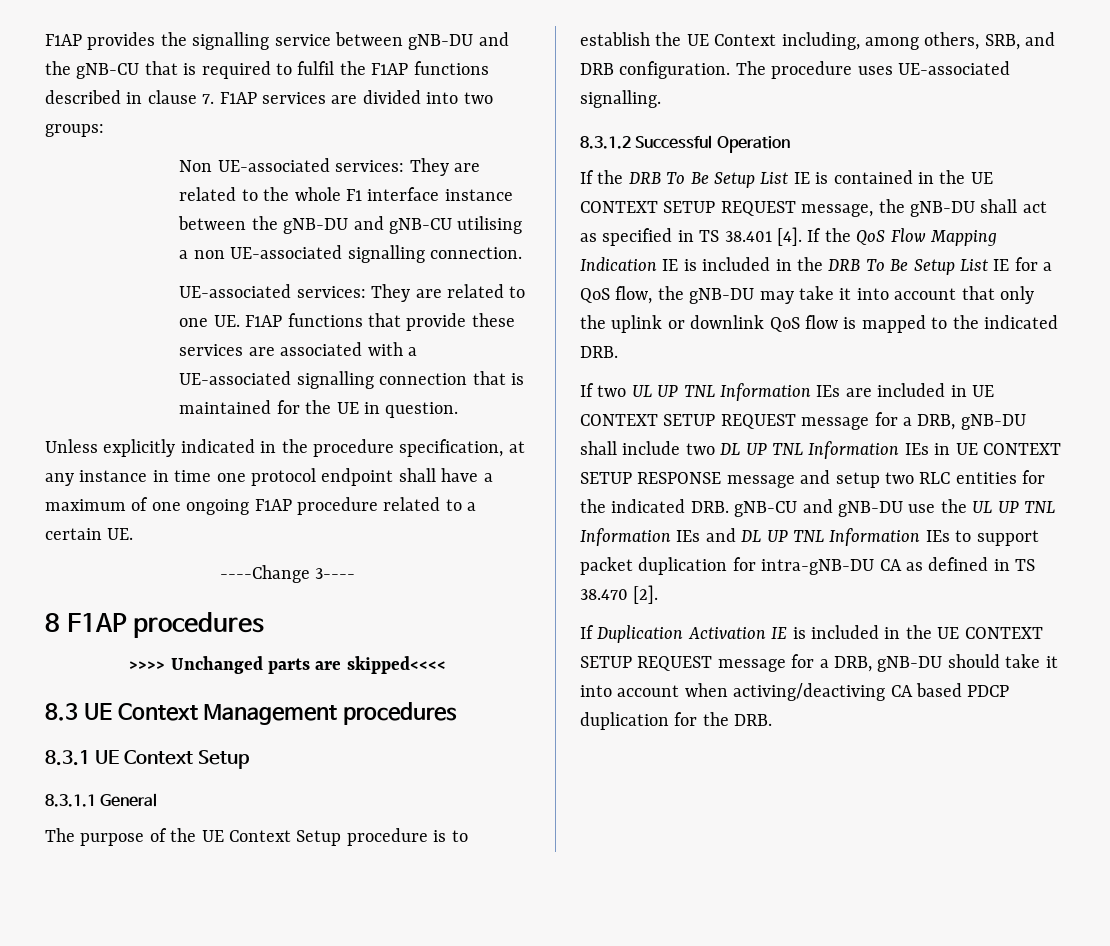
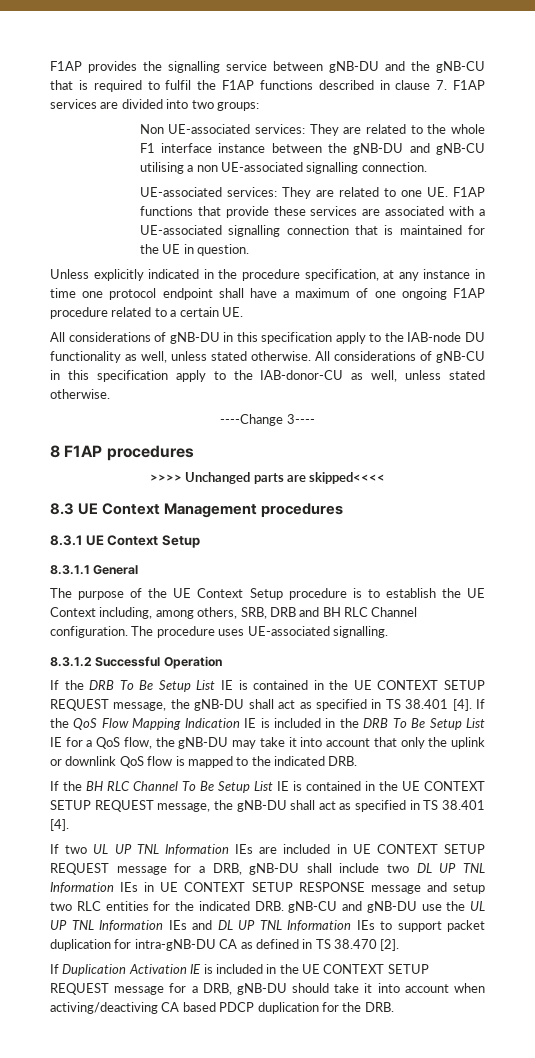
(134, 534) none -> [50,332,486,344] [50,351,485,363] [50,370,485,382] [50,389,110,399] // All considerations of gNB-DU in this specification apply to the IAB-node DU functionality as well, unless stated otherwise. All considerations of gNB-CU in this specification apply to the IAB-donor-CU as well, unless stated otherwise.
[1025,32,1056,46] [580,63,614,75] and DRB -> [269,607,418,617] DRB and BH RLC Channel
(618, 352) none -> [50,781,485,793] [50,800,485,812] [50,819,69,831] // If the BH RLC Channel To Be Setup List IE is contained in the UE CONTEXT SETUP REQUEST message, the gNB-DU shall act as specified in TS 38.401 [4].

